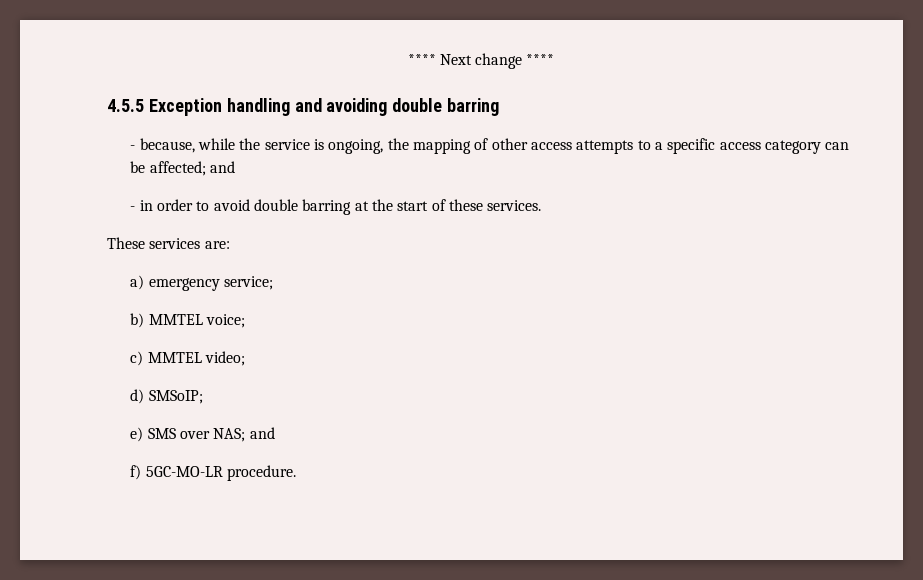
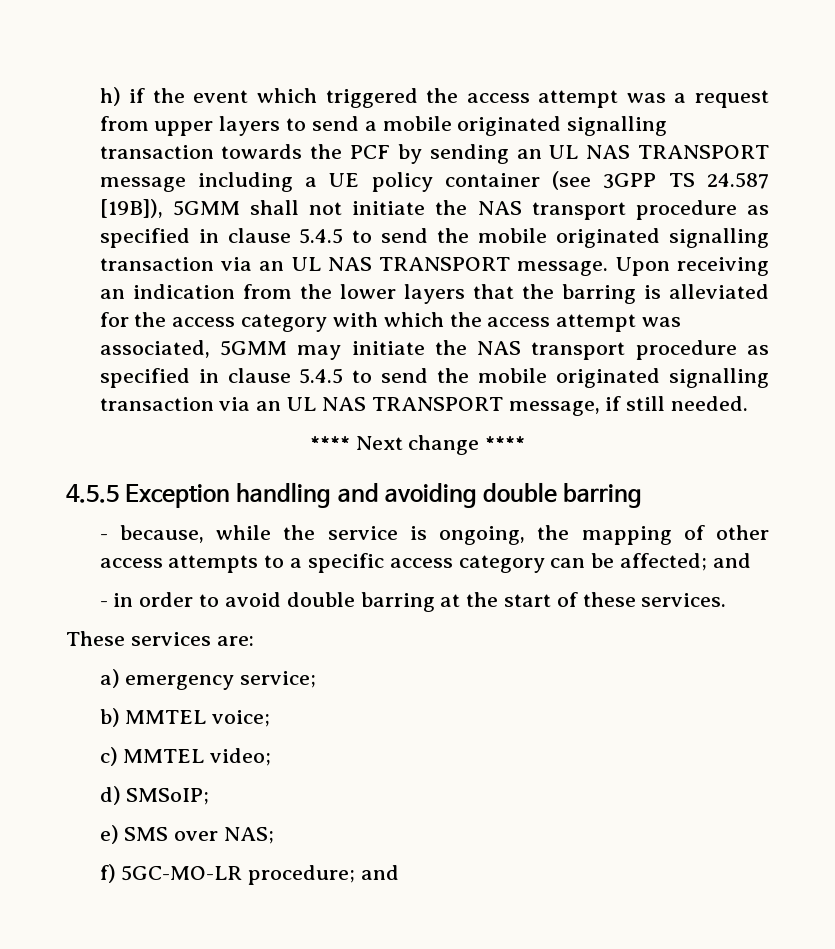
(407, 59) none -> [99,87,770,108] [99,116,668,136] [99,144,770,164] [99,171,770,192] [99,199,769,220] [99,228,769,248] [99,257,769,276] [99,284,769,304] [99,312,681,332] [99,340,769,360] [99,368,769,388] [99,396,748,416] h) if the event which triggered the access attempt was a request from upper layers to send a mobile originated signalling transaction towards the PCF by sending an UL NAS TRANSPORT message including a UE policy container (see 3GPP TS 24.587 [19B]), 5GMM shall not initiate the NAS transport procedure as specified in clause 5.4.5 to send the mobile originated signalling transaction via an UL NAS TRANSPORT message. Upon receiving an indication from the lower layers that the barring is alleviated for the access category with which the access attempt was associated, 5GMM may initiate the NAS transport procedure as specified in clause 5.4.5 to send the mobile originated signalling transaction via an UL NAS TRANSPORT message, if still needed. //
[249,427,275,439] and -> (275, 835) none
[227,465,297,481] procedure. -> [248,865,400,885] procedure; and

